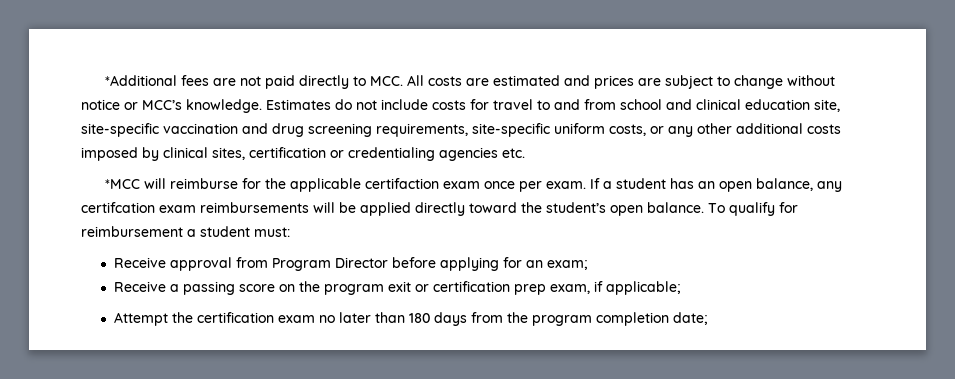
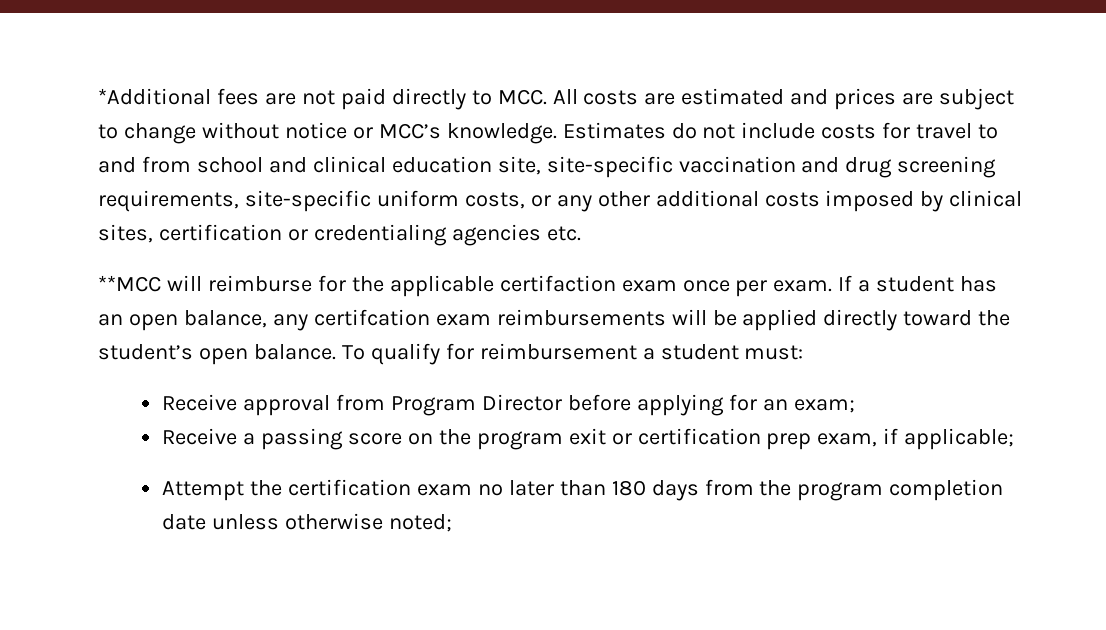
[104,179,140,189] *MCC -> [98,275,161,292] **MCC
[672,312,708,325] date; -> [162,513,452,532] date unless otherwise noted;

